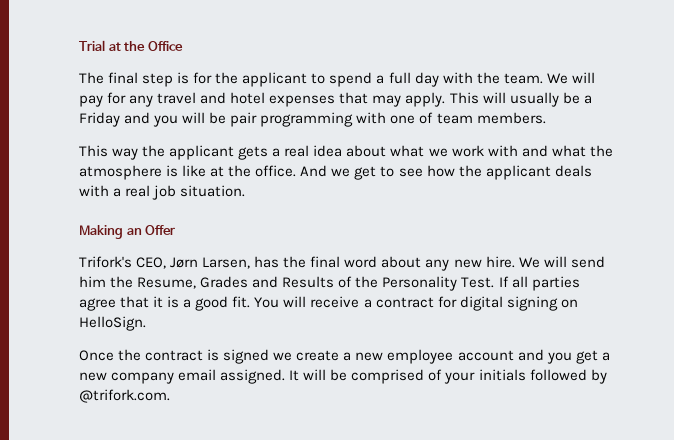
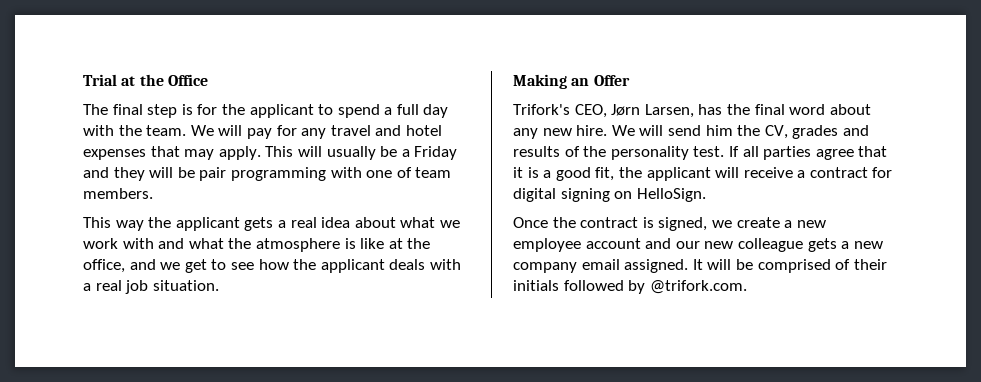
[153,115,179,127] you -> [113,167,145,181] they
[255,165,328,177] office. And -> [83,259,156,273] office, and
[137,276,495,291] Resume, Grades and Results of the Personality Test. -> [764,125,869,139] [513,146,725,160] CV, grades and results of the personality test.
[232,296,280,308] fit. You -> [595,167,711,181] fit, the applicant
[223,349,270,364] signed -> [658,217,708,231] signed,
[546,350,598,364] you get -> [675,238,837,252] our new colleague gets
[444,372,476,384] your -> [853,259,887,270] their

